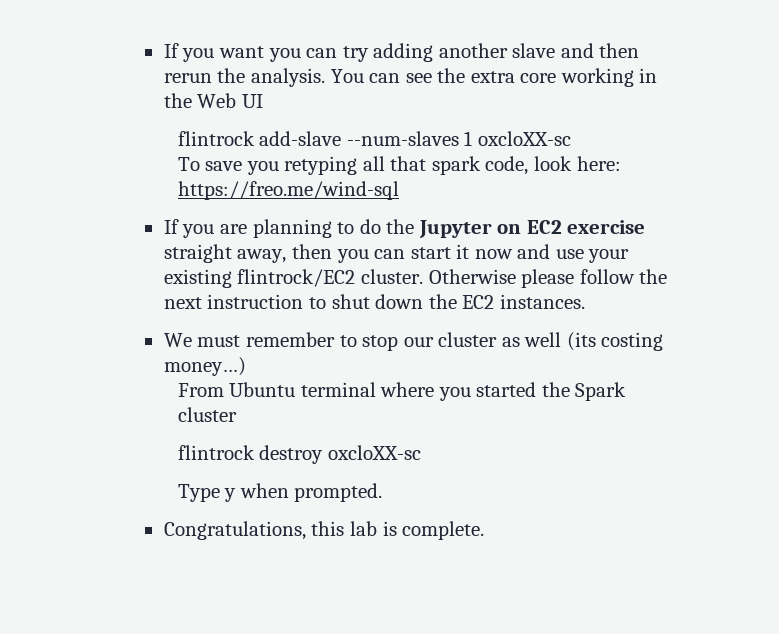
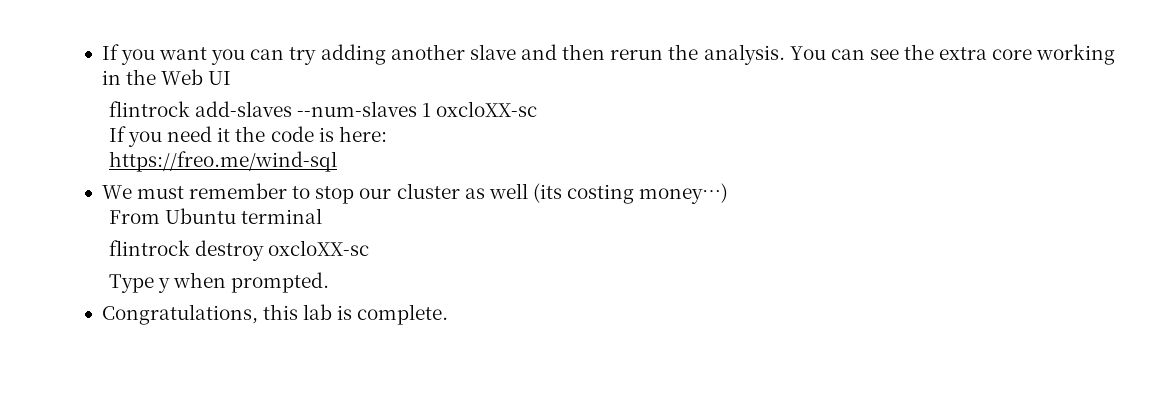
[259,131,342,146] add-slave -> [194,101,292,117] add-slaves
[177,156,621,175] [177,181,399,200] [163,219,646,238] [163,244,630,263] [163,269,668,288] [163,294,585,309] To save you retyping all that spark code, look here: https://freo.me/wind-sql // If you are planning to do the Jupyter on EC2 exercise straight away, then you can start it now and use your existing flintrock/EC2 cluster. Otherwise please follow the next instruction to shut down the EC2 instances. -> [108,126,387,147] [108,151,337,172] If you need it the code is here: // https://freo.me/wind-sql
[380,382,627,401] [177,407,237,422] where you started the Spark cluster -> (323, 216) none

